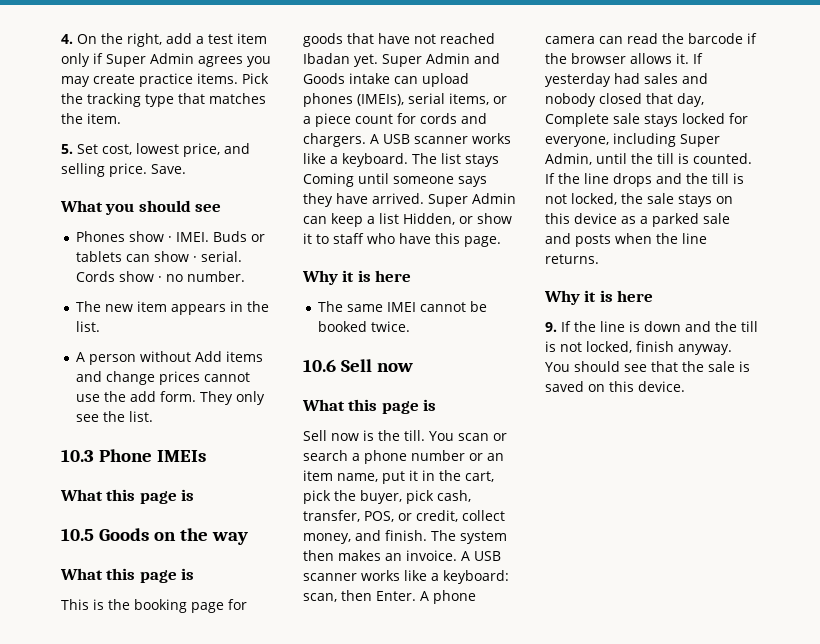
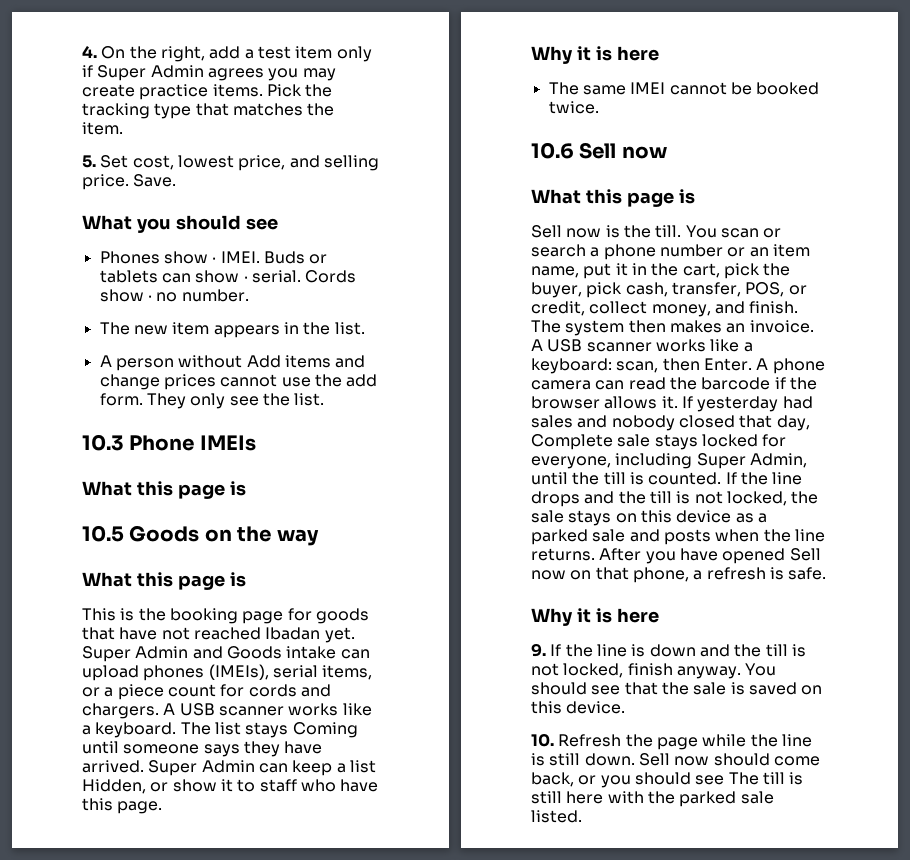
(599, 259) none -> [599,548,821,564] [531,567,827,583] After you have opened Sell now on that phone, a refresh is safe.
(685, 386) none -> [531,733,812,750] [531,753,820,766] [531,772,804,788] [531,791,774,807] [531,810,582,823] // 10. Refresh the page while the line is still down. Sell now should come back, or you should see The till is still here with the parked sale listed.

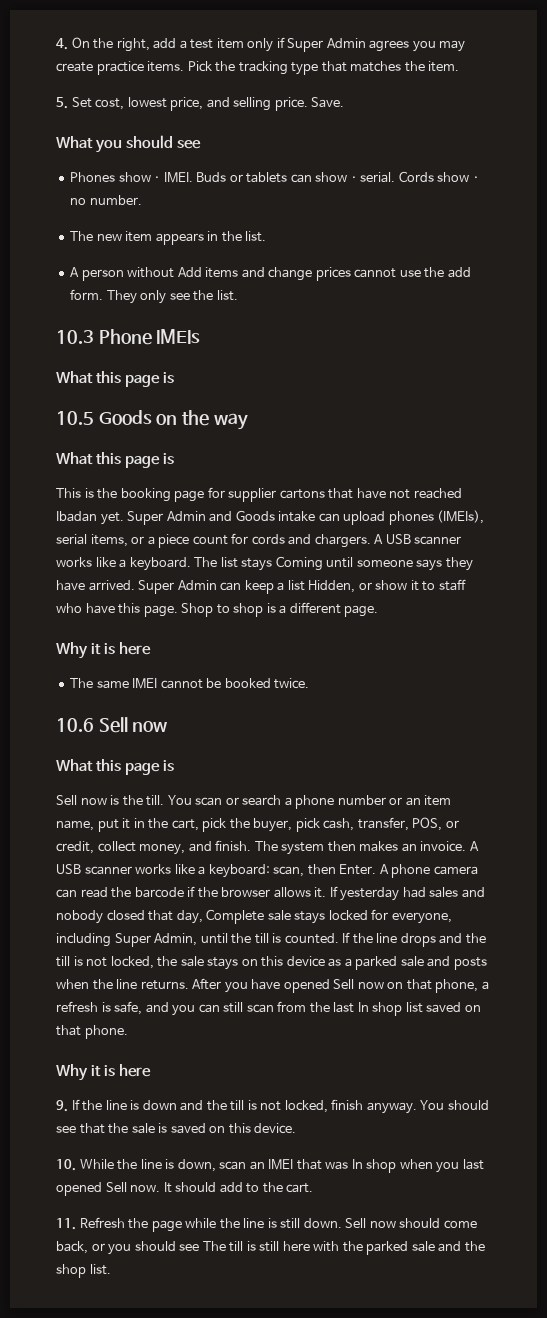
[315,608,369,624] goods -> [228,488,325,502] supplier cartons
(163, 807) none -> [181,602,379,617] Shop to shop is a different page.
[788,567,827,580] safe. -> [114,1001,481,1016] [56,1025,128,1039] safe, and you can still scan from the last In shop list saved on that phone.
(554, 740) none -> [79,1159,484,1173] [56,1182,314,1196] [56,1218,76,1230] While the line is down, scan an IMEI that was In shop when you last opened Sell now. It should add to the cart. // 11.
[531,810,582,823] listed. -> [438,1241,485,1252] [56,1264,111,1278] and the shop list.

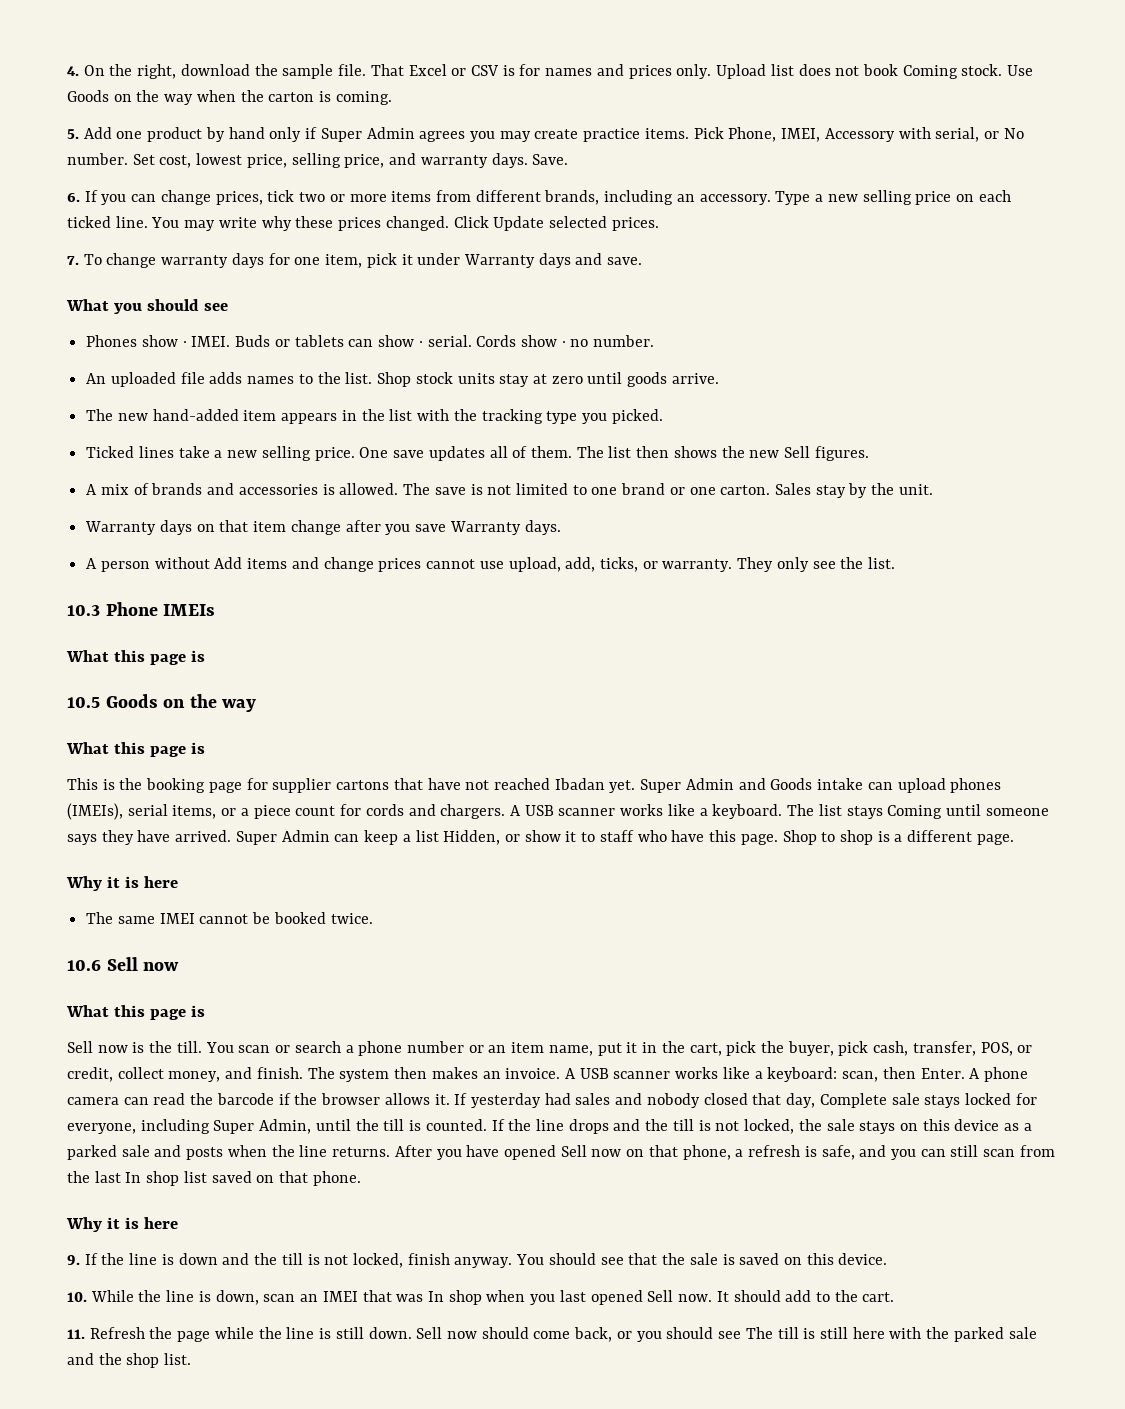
[153,38,244,49] add a test item -> [180,64,1034,79] [67,90,392,105] [67,127,265,142] download the sample file. That Excel or CSV is for names and prices only. Upload list does not book Coming stock. Use Goods on the way when the carton is coming. // 5. Add one product by hand
[215,61,460,75] [56,97,345,111] the tracking type that matches the item. // 5. Set cost, lowest price, and selling price. Save. -> [728,127,1024,142] [67,153,569,168] [67,190,1011,205] [67,216,659,231] [67,253,643,268] Phone, IMEI, Accessory with serial, or No number. Set cost, lowest price, selling price, and warranty days. Save. // 6. If you can change prices, tick two or more items from different brands, including an accessory. Type a new selling price on each ticked line. You may write why these prices changed. Click Update selected prices. // 7. To change warranty days for one item, pick it under Warranty days and save.
(142, 200) none -> [86,372,719,387] // An uploaded file adds names to the list. Shop stock units stay at zero until goods arrive.
(122, 237) none -> [152,409,239,421] hand-added
[245,231,267,242] list. -> [389,409,663,424] [86,446,869,461] [86,483,933,498] [85,520,561,535] list with the tracking type you picked. // Ticked lines take a new selling price. One save updates all of them. The list then shows the new Sell figures. // A mix of brands and accessories is allowed. The save is not limited to one brand or one carton. Sales stay by the unit. // Warranty days on that item change after you save Warranty days.
[424,267,471,278] [70,289,104,300] the add form. -> [508,557,733,572] upload, add, ticks, or warranty.

